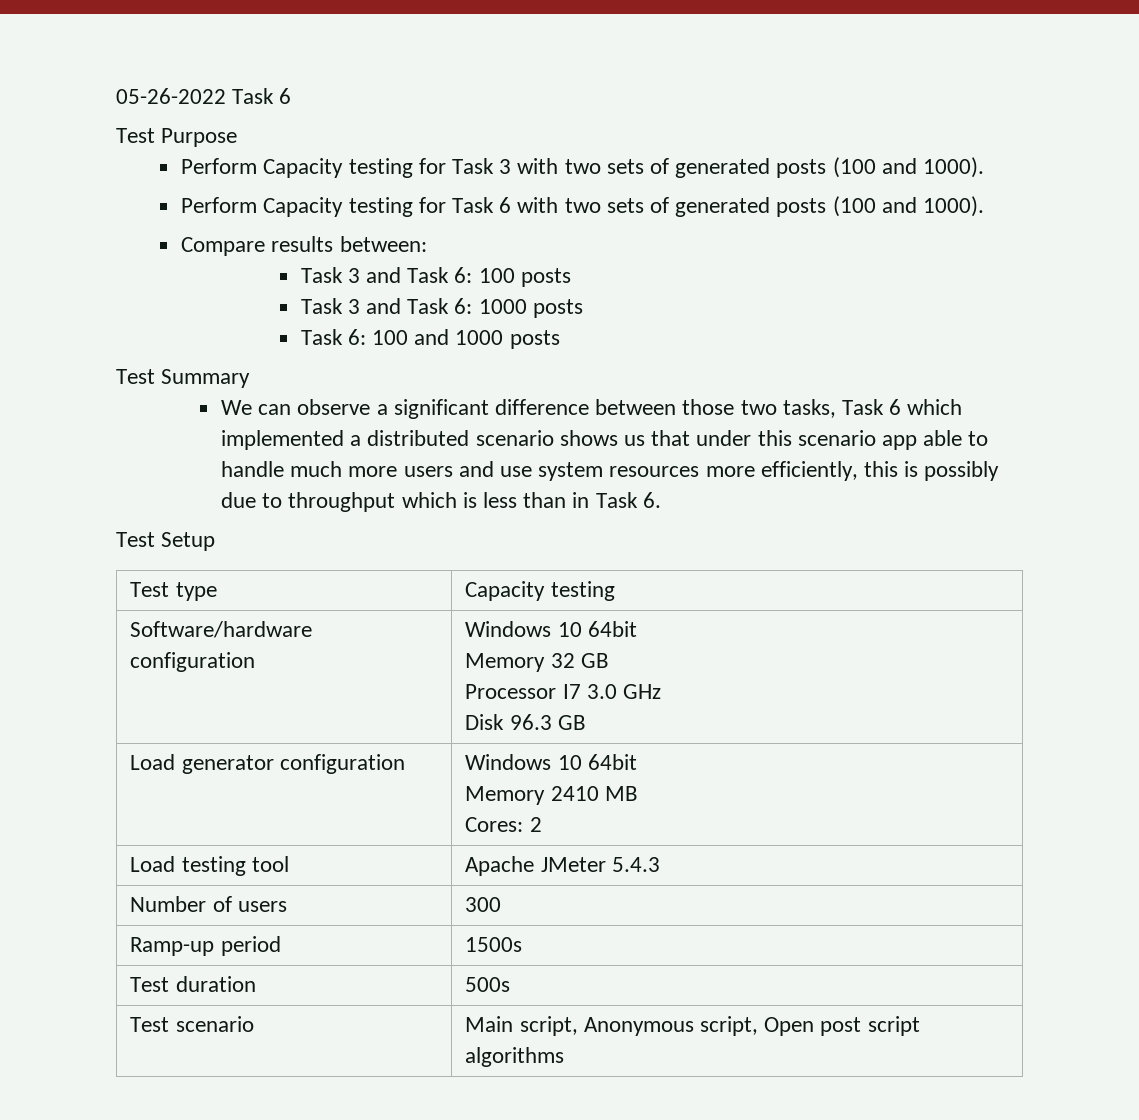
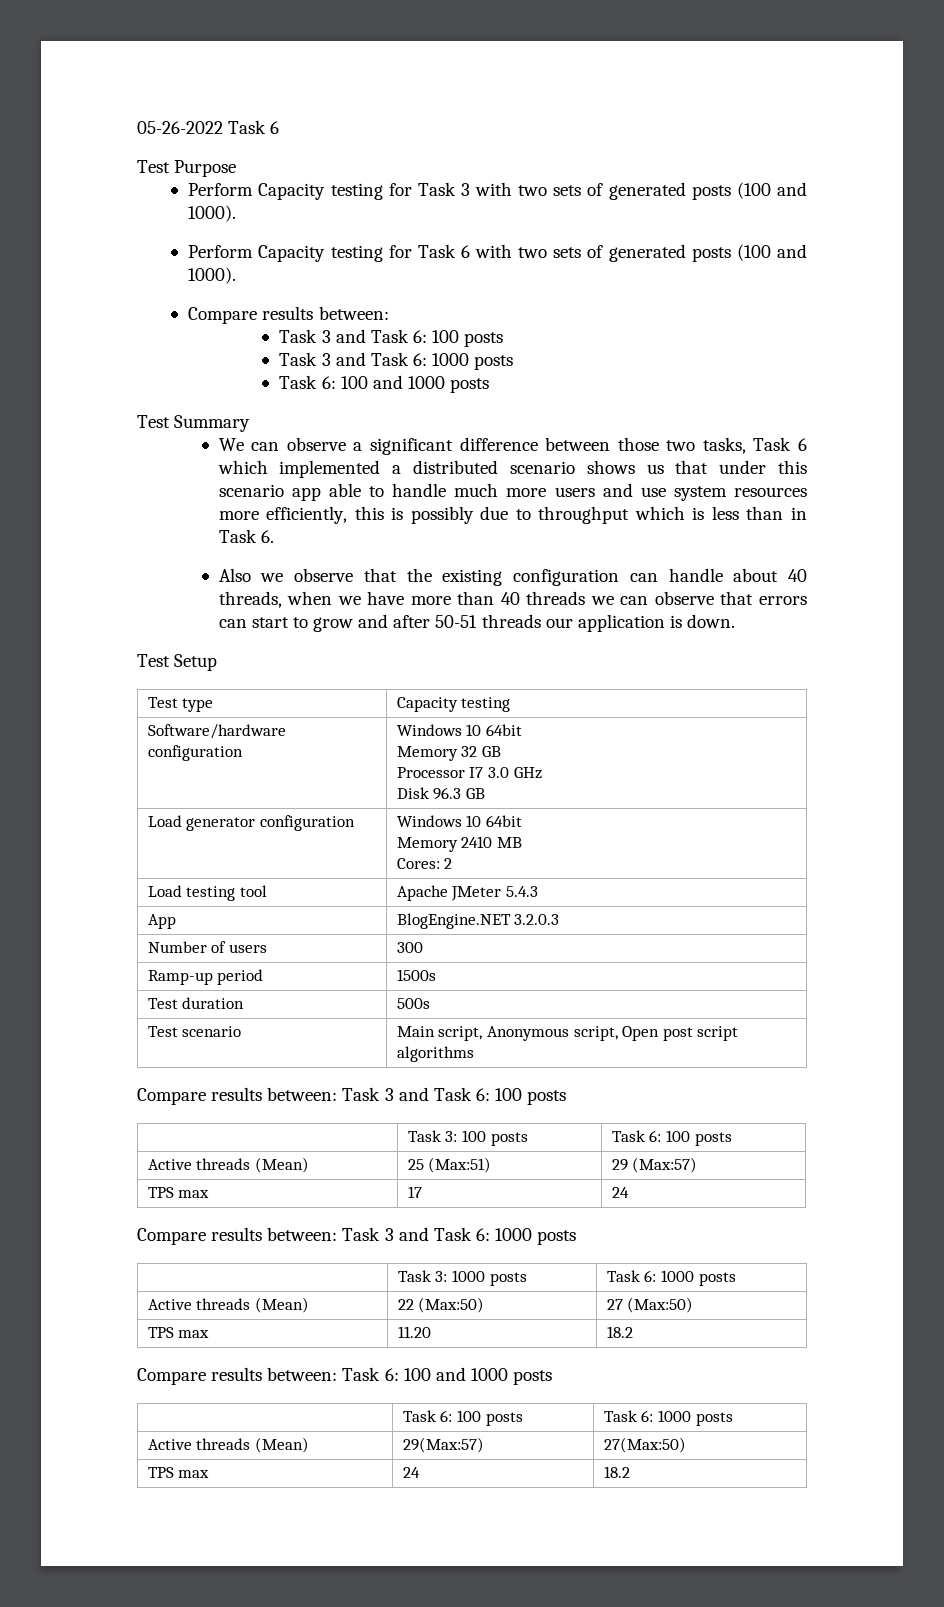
(661, 500) none -> [218,568,808,586] [218,591,807,608] [218,614,736,632] // Also we observe that the existing configuration can handle about 40 threads, when we have more than 40 threads we can observe that errors can start to grow and after 50-51 threads our application is down.
(660, 864) none -> [147,914,176,929] [396,913,560,929] // App | BlogEngine.NET 3.2.0.3
(565, 1057) none -> [137,1087,567,1105] [407,1130,528,1146] [611,1130,732,1146] [147,1157,310,1173] [407,1157,492,1173] [611,1157,698,1173] [147,1187,210,1198] [407,1186,422,1198] [611,1187,629,1198] [137,1227,577,1245] [397,1270,527,1286] [606,1270,736,1286] [147,1297,310,1313] [397,1297,485,1313] [606,1297,694,1313] [147,1327,210,1338] [397,1326,431,1338] [606,1326,633,1338] [137,1367,553,1385] [402,1410,523,1426] [603,1410,733,1426] [147,1437,310,1453] [402,1437,484,1453] [603,1437,686,1453] [147,1467,210,1478] [402,1467,420,1478] [603,1466,630,1478] // Compare results between: Task 3 and Task 6: 100 posts // | Task 3: 100 posts | Task 6: 100 posts // Active threads (Mean) | 25 (Max:51) | 29 (Max:57) // TPS max | 17 | 24 // Compare results between: Task 3 and Task 6: 1000 posts // | Task 3: 1000 posts | Task 6: 1000 posts // Active threads (Mean) | 22 (Max:50) | 27 (Max:50) // TPS max | 11.20 | 18.2 // Compare results between: Task 6: 100 and 1000 posts // | Task 6: 100 posts | Task 6: 1000 posts // Active threads (Mean) | 29(Max:57) | 27(Max:50) // TPS max | 24 | 18.2

